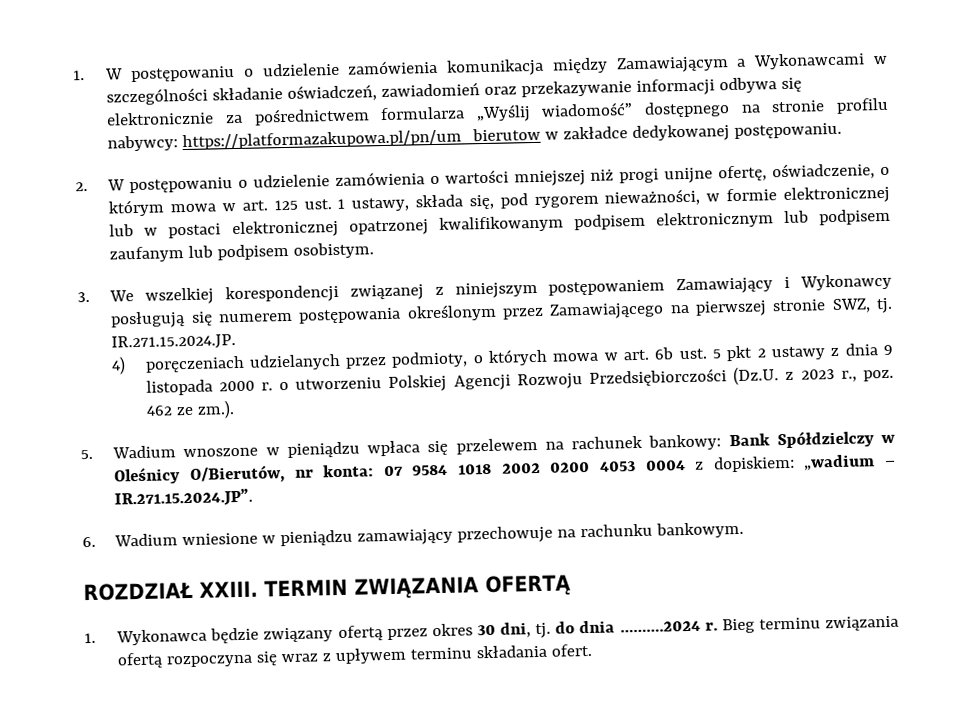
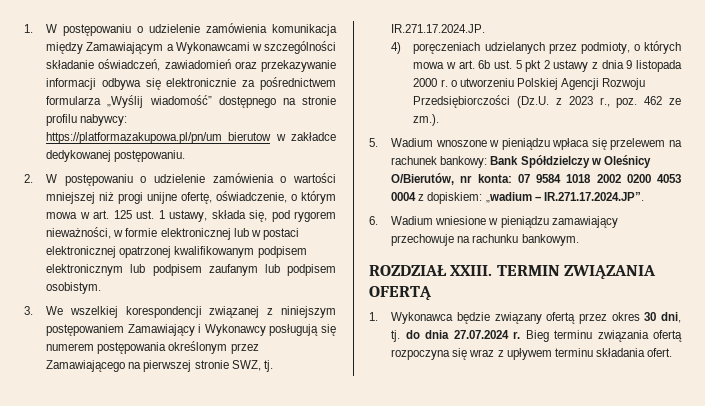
[111,334,237,351] IR.271.15.2024.JP. -> [391,24,486,33] IR.271.17.2024.JP.
[114,488,254,508] IR.271.15.2024.JP”. -> [543,192,644,201] IR.271.17.2024.JP”.
[619,620,701,633] ……….2024 -> [453,330,509,339] 27.07.2024

